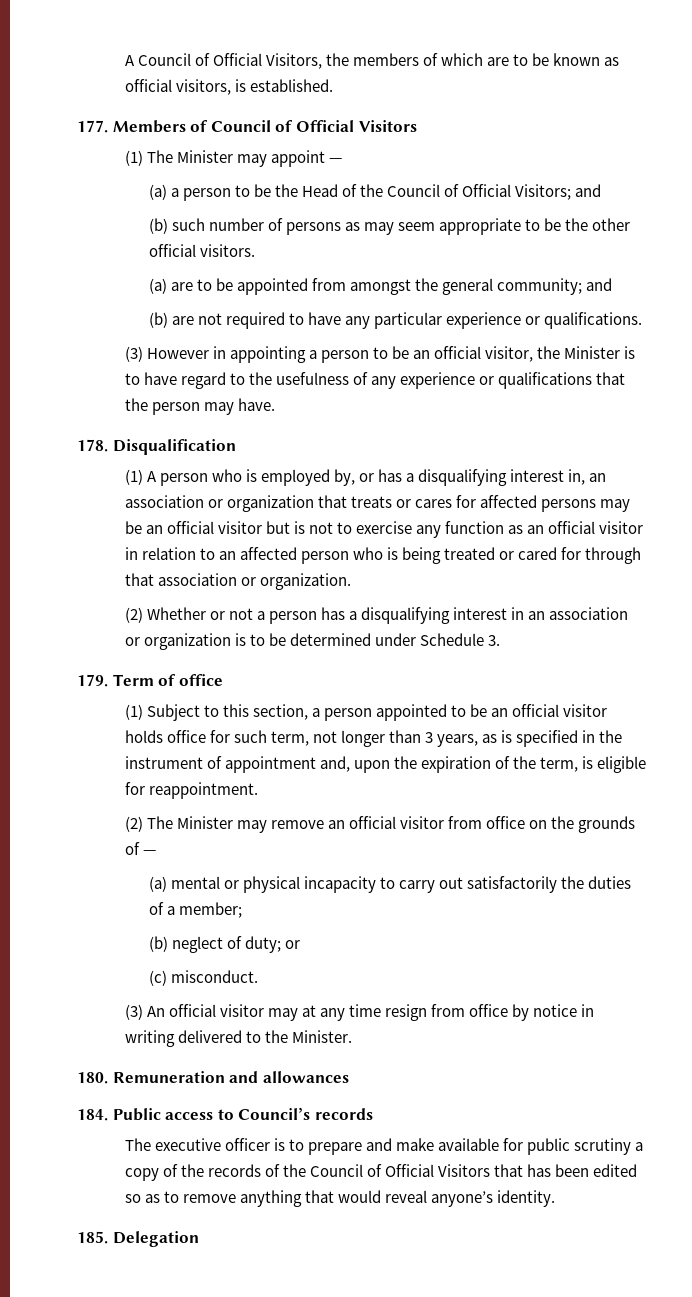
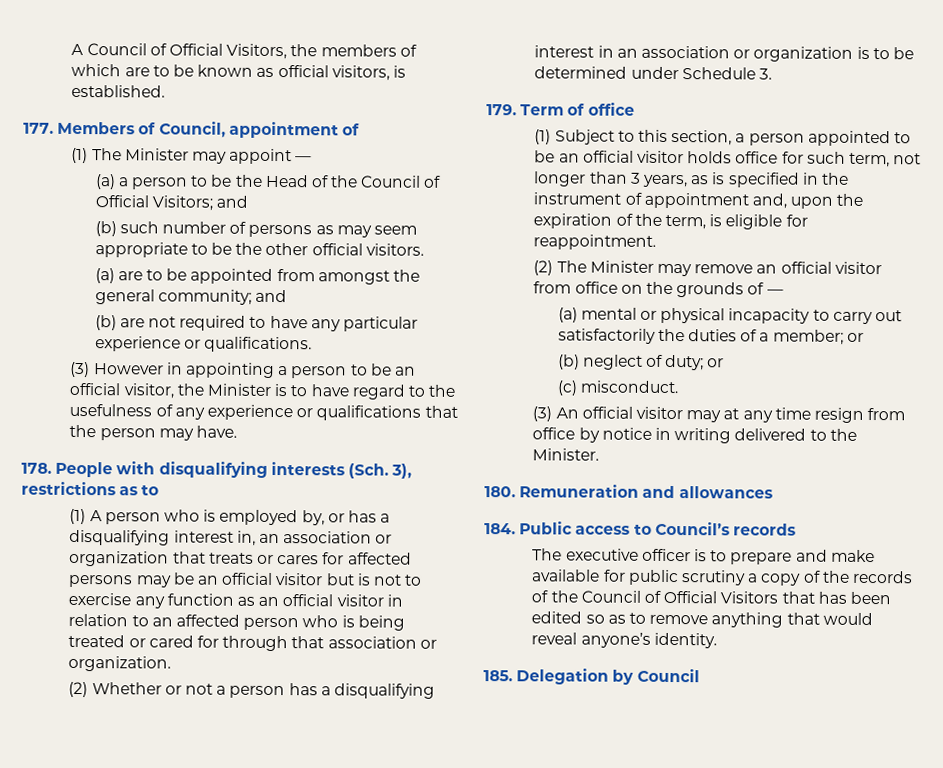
[210,120,417,132] Council of Official Visitors -> [158,121,360,139] Council, appointment of
[112,439,236,455] Disqualification -> [55,461,413,479] [21,481,160,496] People with disqualifying interests (Sch. 3), restrictions as to
(242, 910) none -> [846,332,864,342] or
(199, 1239) none -> [612,668,700,685] by Council

